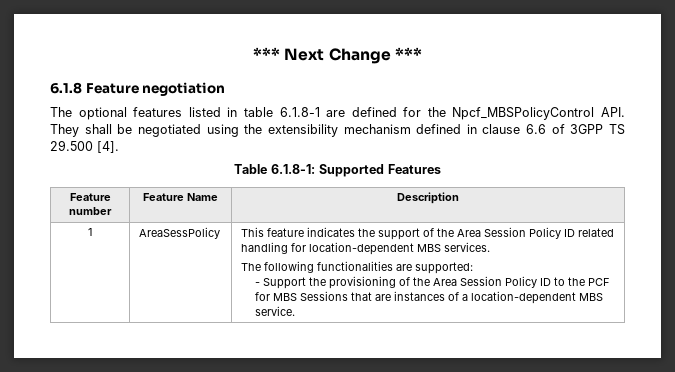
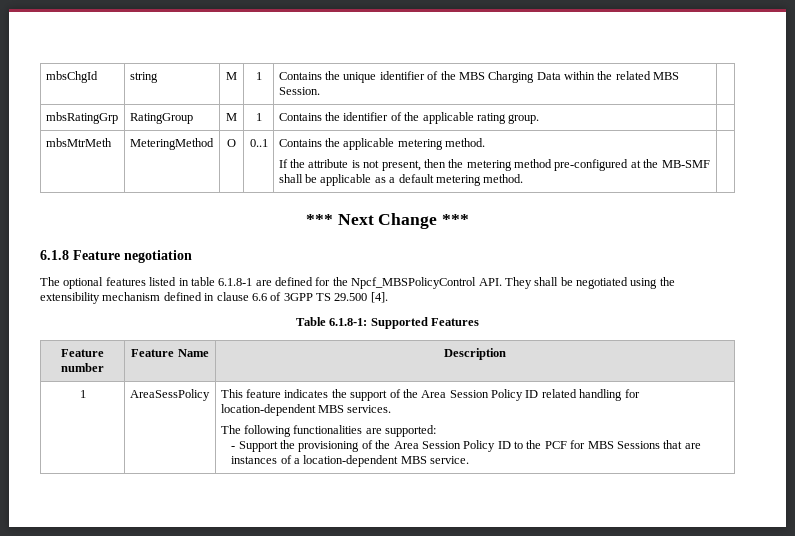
(253, 53) none -> [45,71,98,83] [129,72,158,83] [226,72,237,80] [255,72,262,80] [278,71,680,83] [278,87,320,95] [45,112,118,124] [129,113,193,124] [226,113,237,121] [255,113,262,121] [278,112,540,124] [45,138,112,147] [129,138,214,150] [227,139,236,147] [249,139,268,147] [278,138,486,150] [278,159,710,171] [278,174,524,186] mbsChgId | string | M | 1 | Contains the unique identifier of the MBS Charging Data within the related MBS Session. | // mbsRatingGrp | RatingGroup | M | 1 | Contains the identifier of the applicable rating group. | // mbsMtrMeth | MeteringMethod | O | 0..1 | Contains the applicable metering method. // If the attribute is not present, then the metering method pre-configured at the MB-SMF shall be applicable as a default metering method. | //

